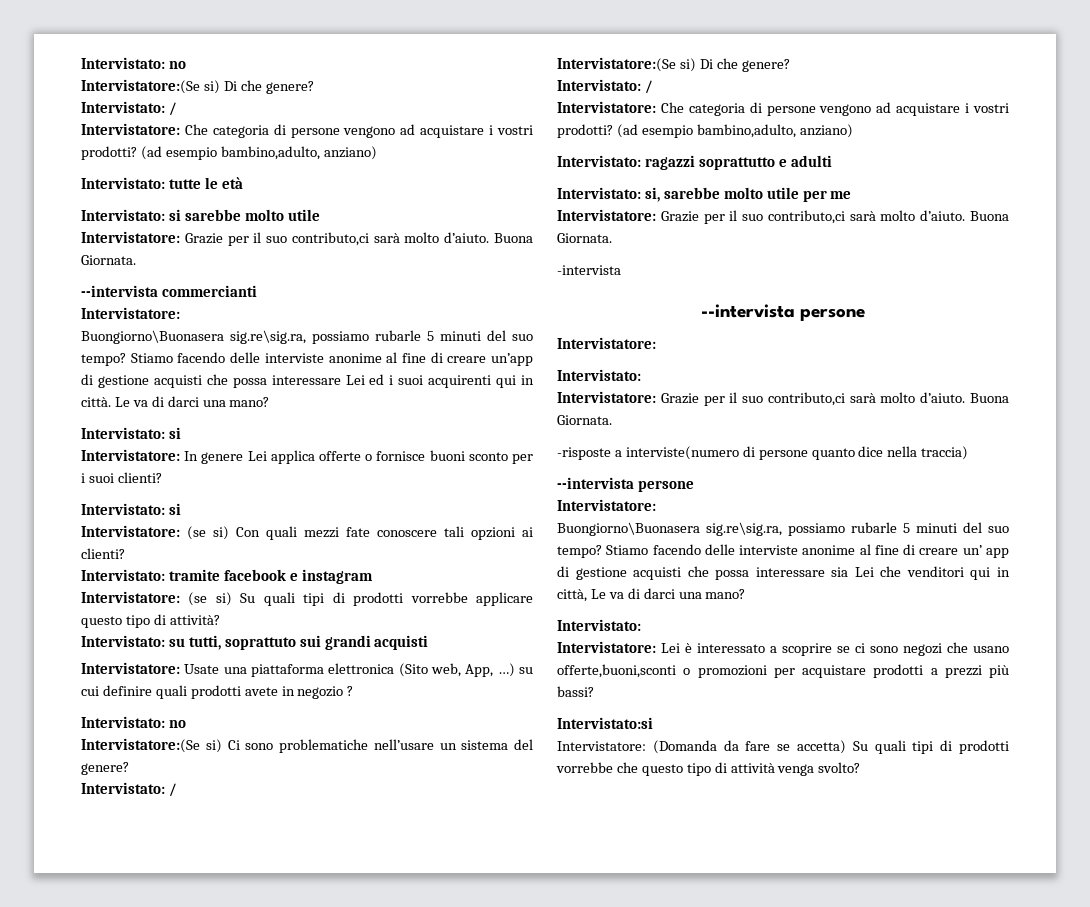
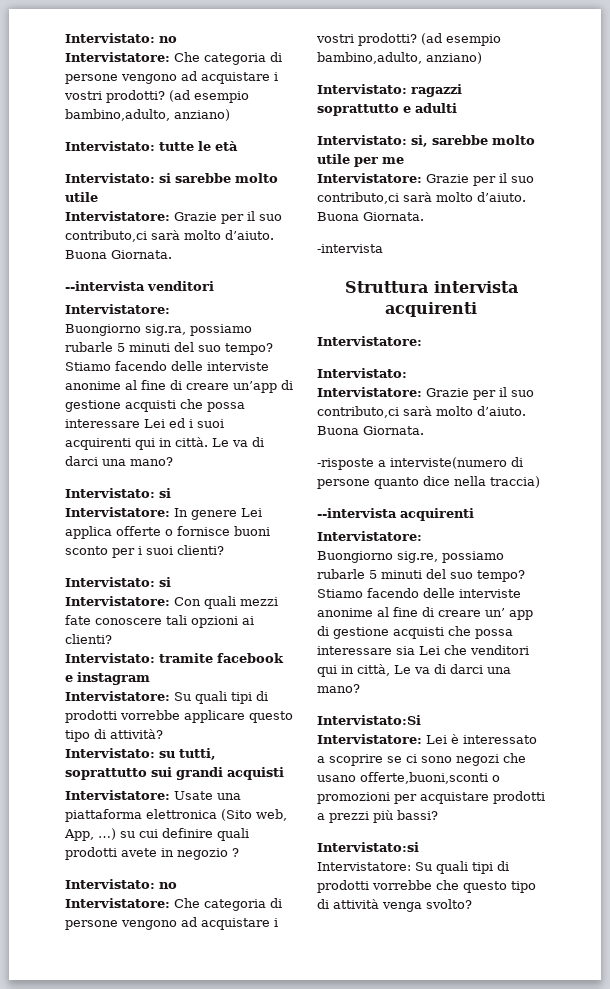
[81,57,186,69] [81,79,314,94] [81,101,177,116] Intervistato: no // Intervistatore:(Se si) Di che genere? // Intervistato: / -> [65,33,177,43] Intervistato: no
[161,285,257,297] [81,307,180,319] [81,330,306,344] commercianti // Intervistatore: // Buongiorno\Buonasera sig.re\sig.ra, -> [147,281,214,291] [65,304,170,314] [65,324,186,336] venditori // Intervistatore: // Buongiorno sig.ra,
[187,526,229,540] (se si) -> (170, 601) none
[188,592,232,606] (se si) -> (170, 696) none
[224,637,296,650] soprattuto -> [65,768,147,780] soprattutto
[81,738,533,753] [81,762,129,775] [81,782,177,797] [557,57,790,72] [557,79,653,94] // Intervistatore:(Se si) Ci sono problematiche nell’usare un sistema del genere? // Intervistato: / // Intervistatore:(Se si) Di che genere? // Intervistato: / -> (177, 885) none
[700,304,866,321] --intervista persone -> [344,281,518,293] [385,302,477,317] Struttura intervista acquirenti
[637,480,694,492] [557,499,656,511] [557,522,782,536] persone // Intervistatore: // Buongiorno\Buonasera sig.re\sig.ra, -> [400,508,474,521] [317,531,422,541] [317,551,438,563] acquirenti // Intervistatore: // Buongiorno sig.re,
[557,619,641,631] Intervistato: -> [317,715,421,725] Intervistato:Si
[652,740,846,754] (Domanda da fare se accetta) -> (411, 866) none

